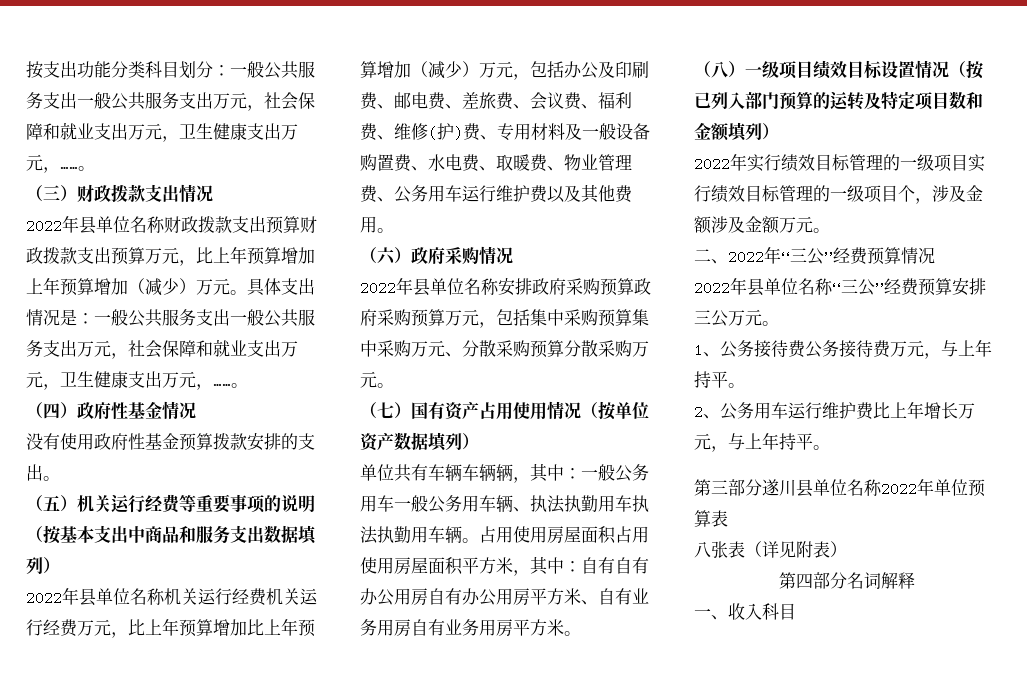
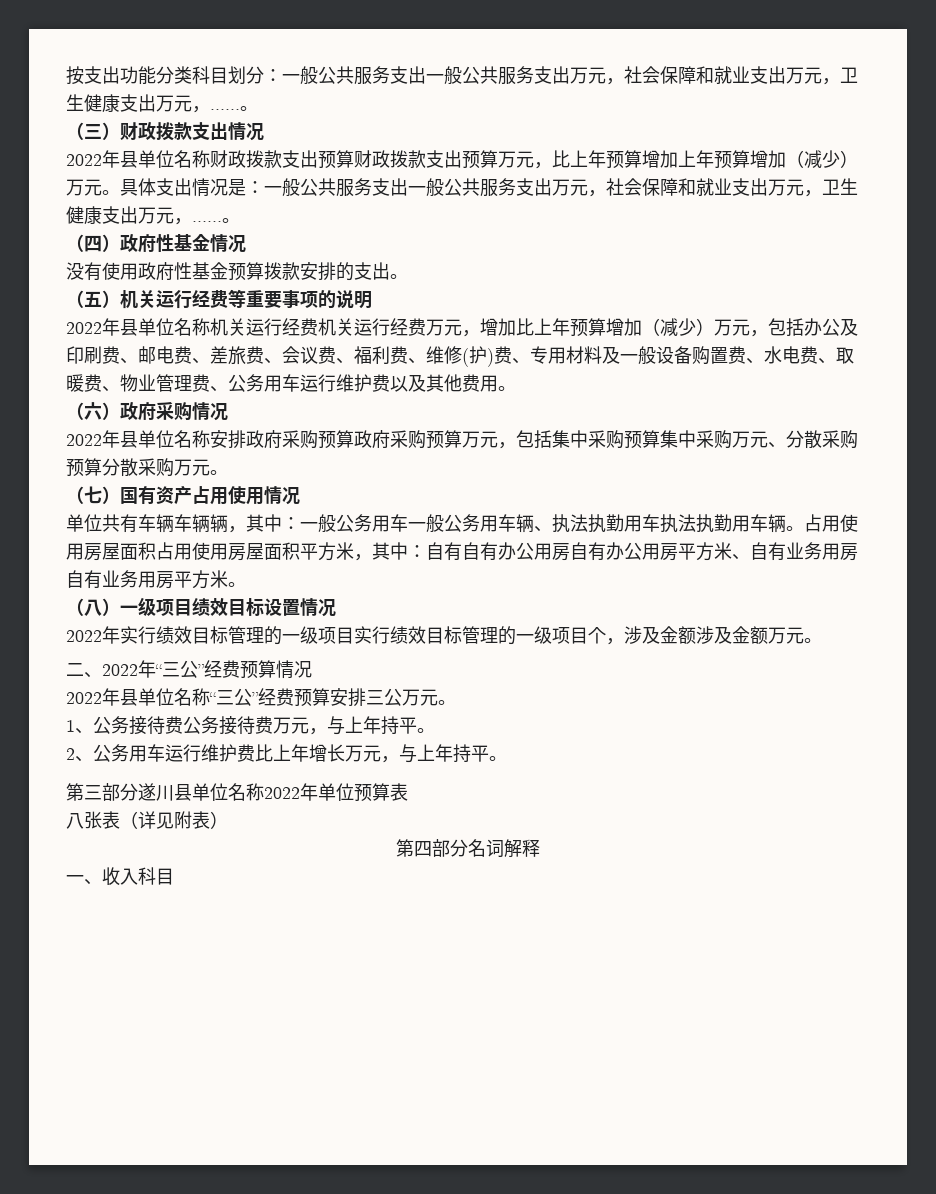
[26,525,318,545] [26,557,60,575] （按基本支出中商品和服务支出数据填列） -> (372, 300) none
[128,618,213,637] 比上年预算 -> (480, 333) none
[581,401,649,420] [360,432,479,452] （按单位资产数据填列） -> (300, 496) none
[949,60,984,79] [694,91,983,110] [694,122,779,142] （按已列入部门预算的运转及特定项目数和金额填列） -> (336, 608) none

